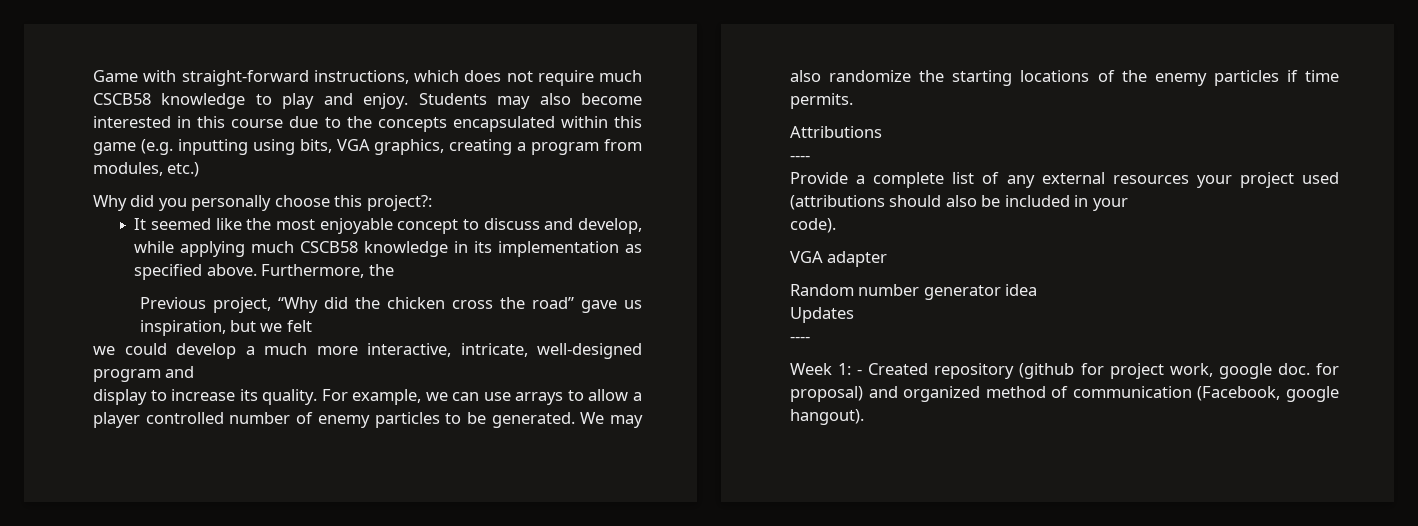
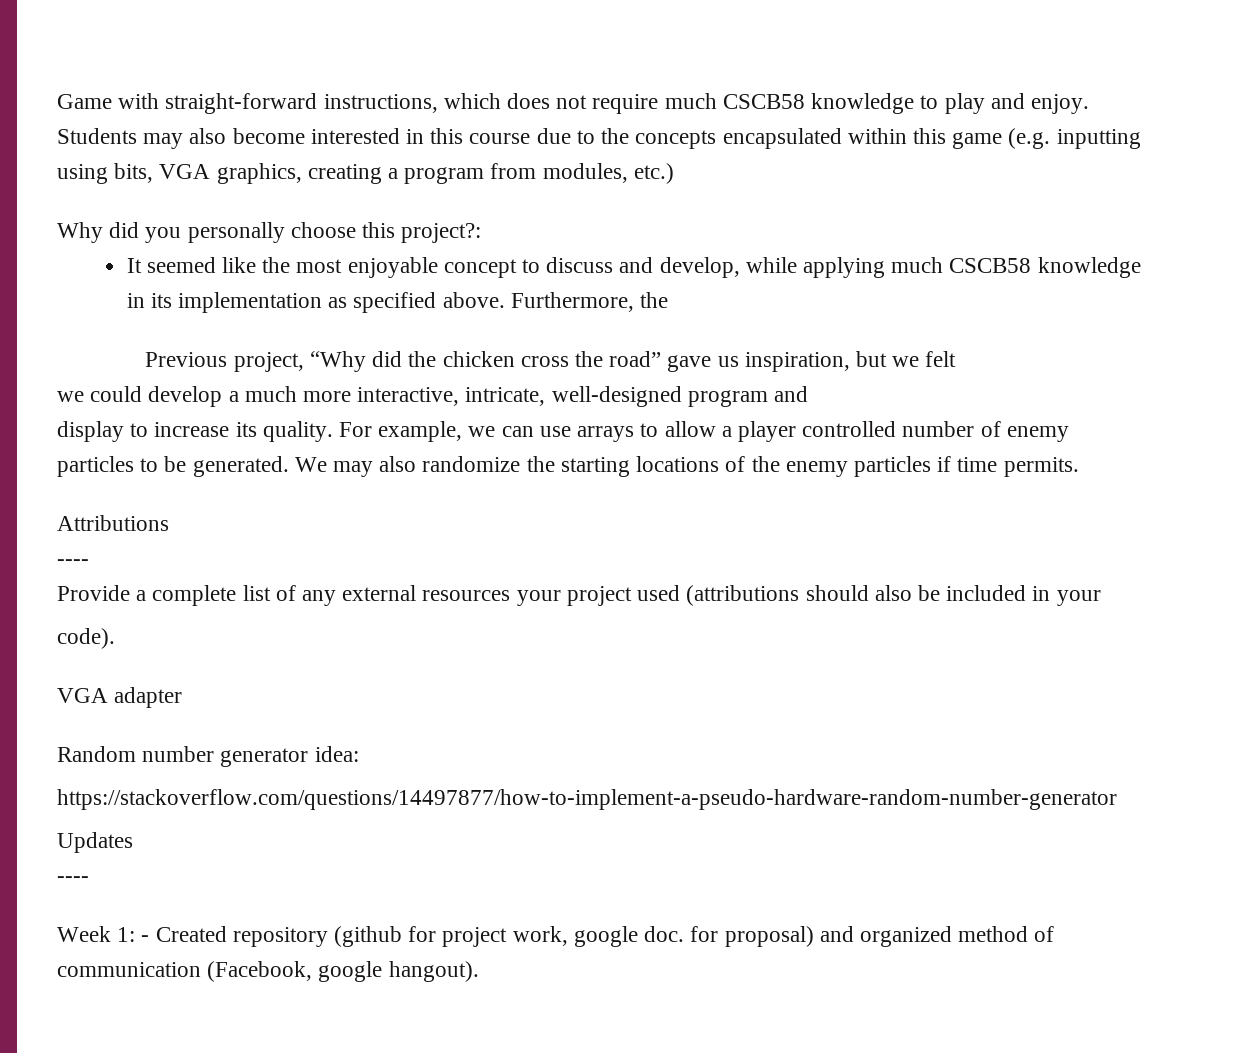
[1005,284,1038,296] idea -> [314,746,359,762] [57,789,1117,810] idea: // https://stackoverflow.com/questions/14497877/how-to-implement-a-pseudo-hardware-random-number-generator

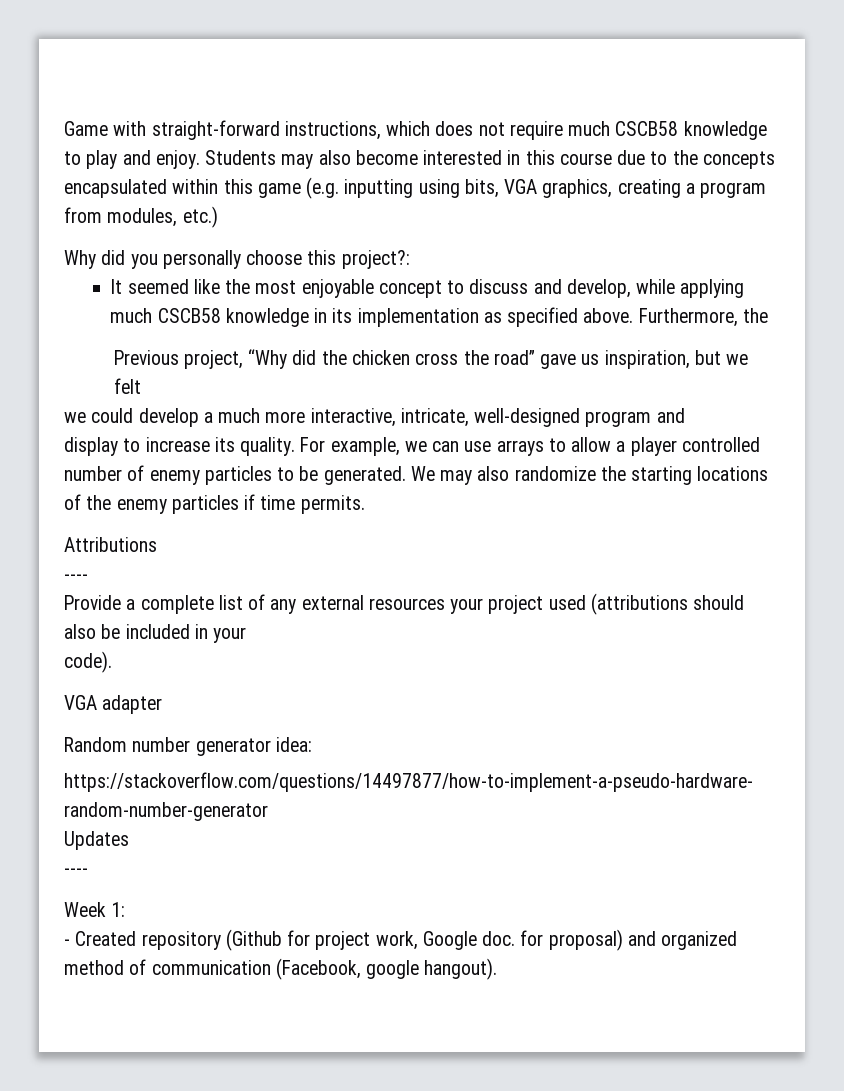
(136, 934) none -> (126, 909) //
[334,926,403,947] (github -> [225,929,282,951] (Github
[573,926,638,947] google -> [422,931,477,950] Google

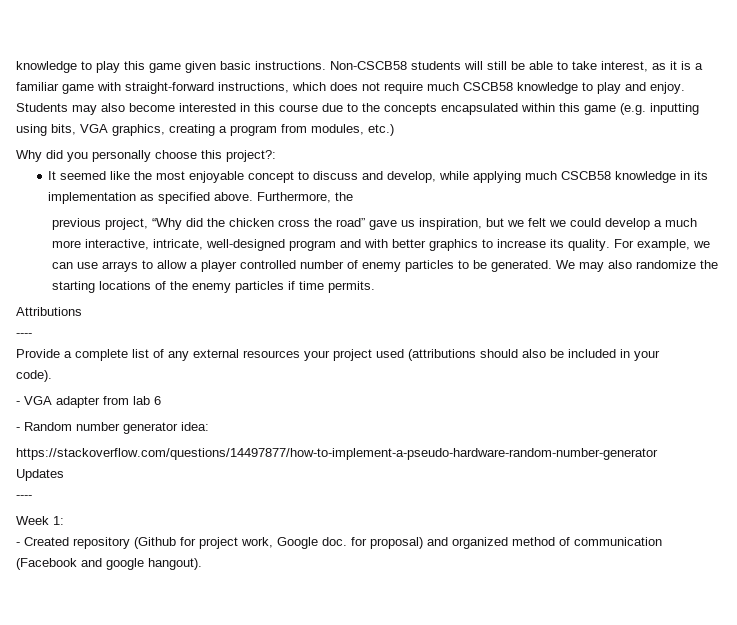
[64,121,108,136] Game -> [16,61,703,73] [16,82,94,94] knowledge to play this game given basic instructions. Non-CSCB58 students will still be able to take interest, as it is a familiar game
[113,350,179,365] Previous -> [52,218,102,230] previous
(141, 386) // -> (547, 222) none
[64,437,118,456] // display -> [364,239,479,251] with better graphics
(112, 662) none -> [16,401,20,405] -
(163, 704) // -> [103,396,161,405] [16,427,20,431] from lab 6 // -
[275,958,361,980] (Facebook, -> [16,558,102,570] (Facebook and

